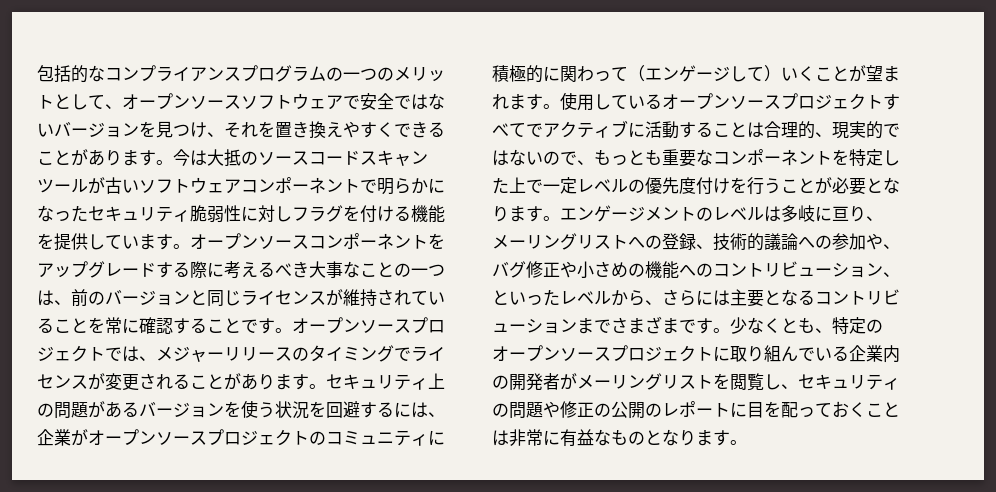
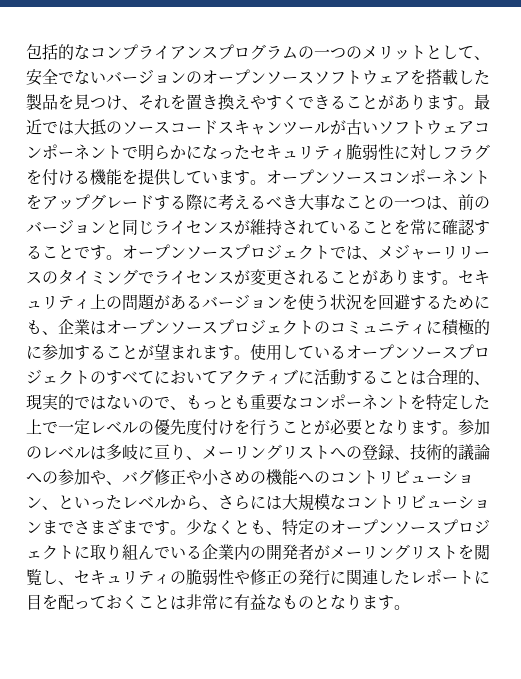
(122, 106) none -> [26,69,202,86] 安全でないバージョンの
[343,93,445,110] [37,122,139,138] で安全ではないバージョン -> [410,69,490,85] [26,93,58,110] を搭載した製品
[173,149,190,166] 今 -> [474,94,490,110] [26,119,58,135] 最近で
[394,402,445,418] [37,429,88,446] には、企業が -> [442,295,490,310] [26,319,106,335] ためにも、企業は
[560,65,815,82] 関わって（エンゲージして）いく -> [42,344,106,360] 参加する
[883,94,900,110] [492,123,543,137] すべてで -> [90,370,218,385] のすべてにおいて
[560,205,696,222] エンゲージメント -> [458,419,490,435] 参加
[730,289,815,307] 主要となる -> [282,493,346,511] 大規模な
[509,402,543,419] 問題 -> [186,569,234,585] 脆弱性
[611,401,662,419] 公開の -> [298,568,410,586] 発行に関連した

